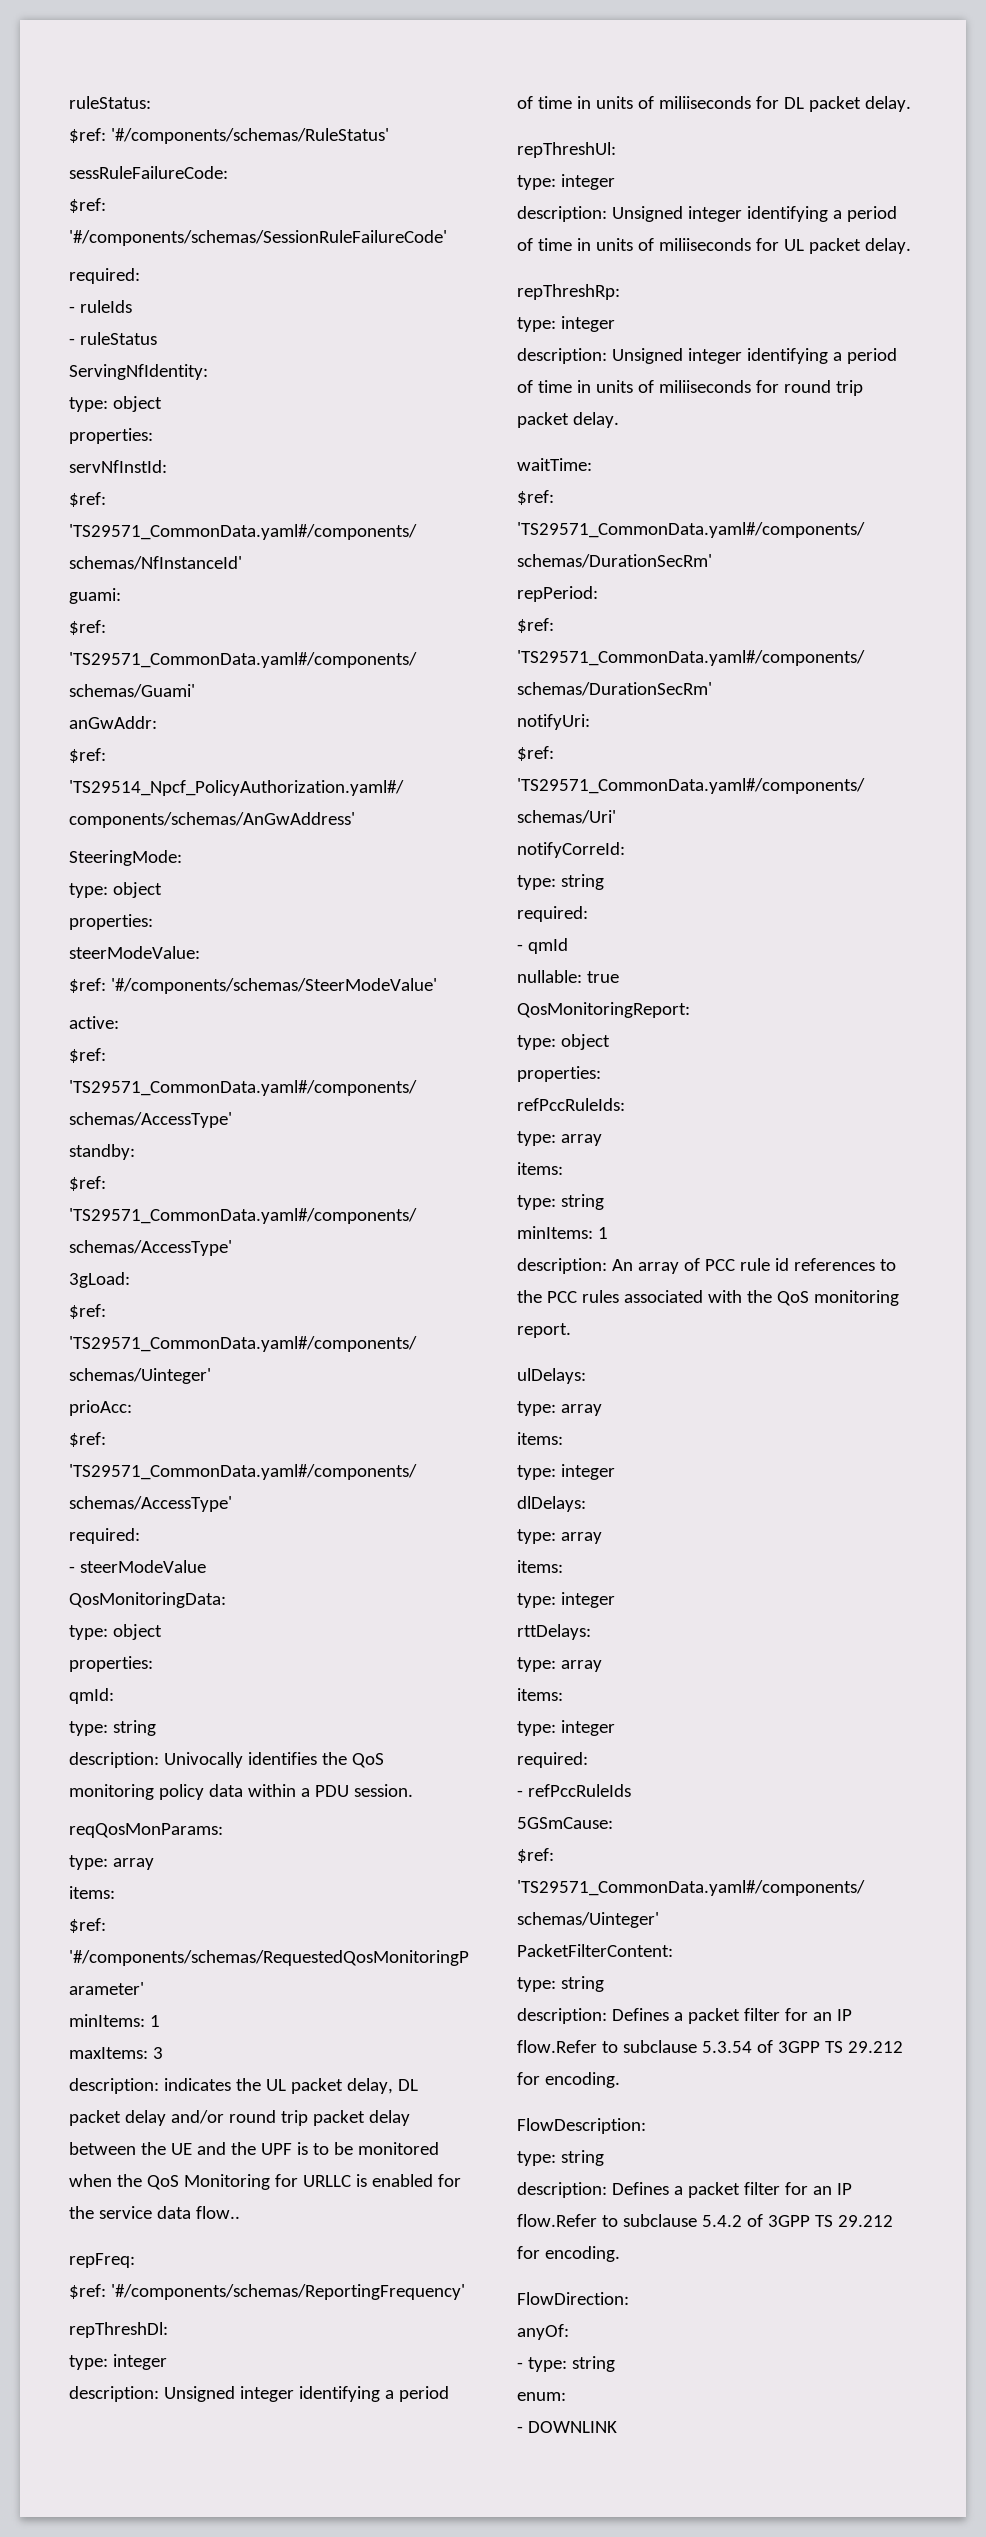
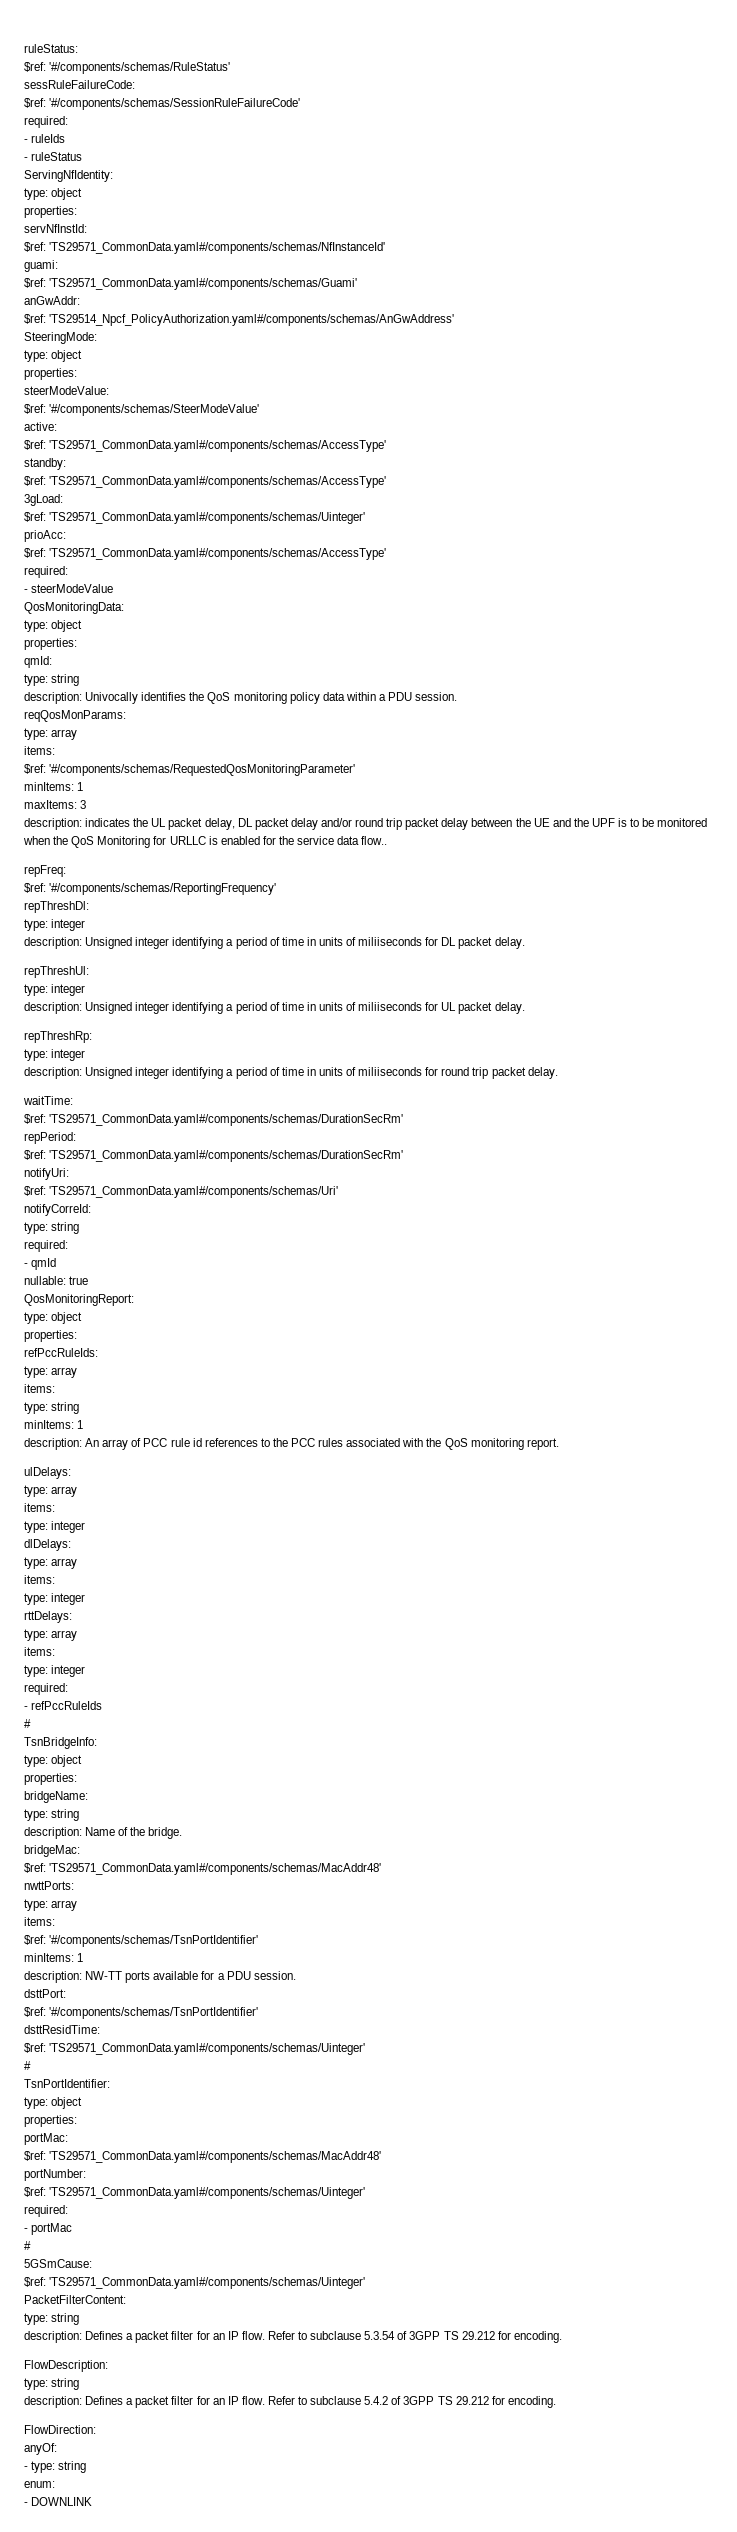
(631, 1790) none -> [24,1719,31,1728] [24,1737,97,1749] [24,1755,83,1767] [24,1773,77,1785] [24,1791,88,1803] [24,1809,80,1821] [24,1827,183,1839] [24,1845,80,1857] [24,1863,382,1875] [24,1881,74,1890] [24,1899,78,1911] [24,1917,55,1926] [24,1935,259,1947] [24,1953,84,1962] [24,1971,296,1983] [24,1989,66,1998] [24,2007,259,2019] [24,2025,100,2034] [24,2043,366,2055] [24,2061,31,2070] [24,2079,110,2088] [24,2097,83,2109] [24,2115,77,2127] [24,2133,68,2145] [24,2151,382,2163] [24,2169,86,2181] [24,2187,366,2199] [24,2205,68,2217] [24,2223,73,2235] [24,2241,31,2250] // # // TsnBridgeInfo: // type: object // properties: // bridgeName: // type: string // description: Name of the bridge. // bridgeMac: // $ref: 'TS29571_CommonData.yaml#/components/schemas/MacAddr48' // nwttPorts: // type: array // items: // $ref: '#/components/schemas/TsnPortIdentifier' // minItems: 1 // description: NW-TT ports available for a PDU session. // dsttPort: // $ref: '#/components/schemas/TsnPortIdentifier' // dsttResidTime: // $ref: 'TS29571_CommonData.yaml#/components/schemas/Uinteger' // # // TsnPortIdentifier: // type: object // properties: // portMac: // $ref: 'TS29571_CommonData.yaml#/components/schemas/MacAddr48' // portNumber: // $ref: 'TS29571_CommonData.yaml#/components/schemas/Uinteger' // required: // - portMac // #
[517,2040,597,2053] flow.Refer -> [241,2331,295,2340] flow. Refer
[517,2214,597,2227] flow.Refer -> [241,2396,295,2405] flow. Refer

